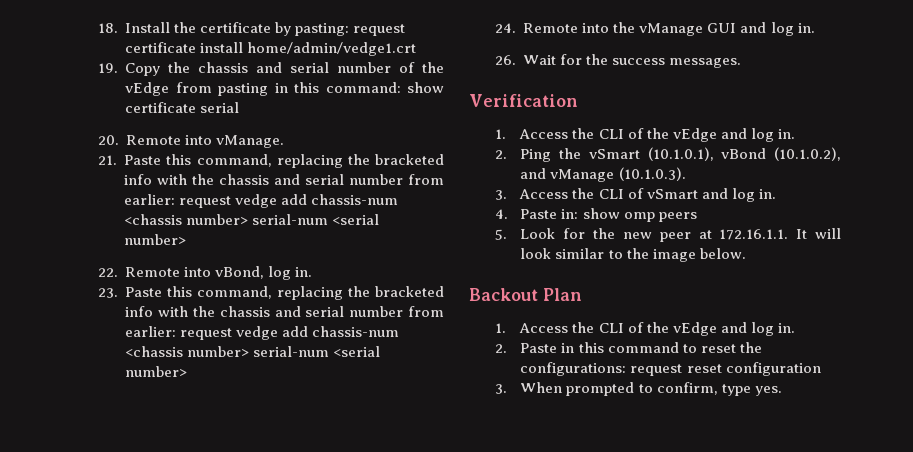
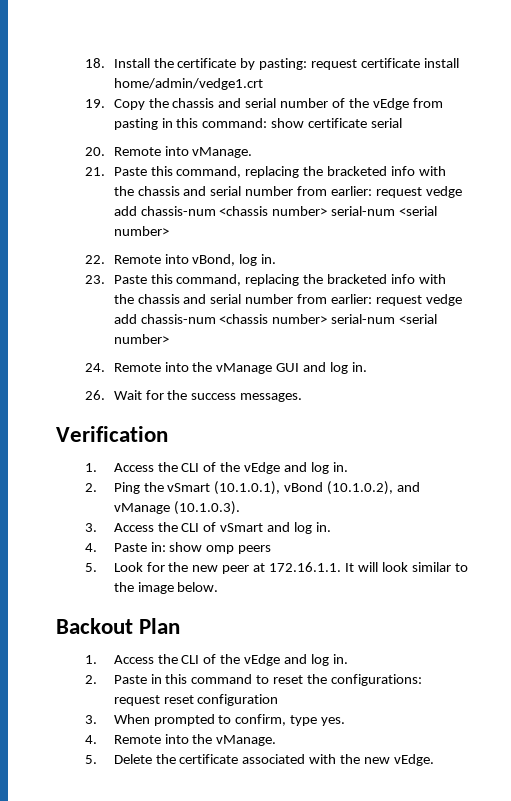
(782, 391) none -> [84,734,277,746] [84,754,435,766] // 4. Remote into the vManage. // 5. Delete the certificate associated with the new vEdge.

